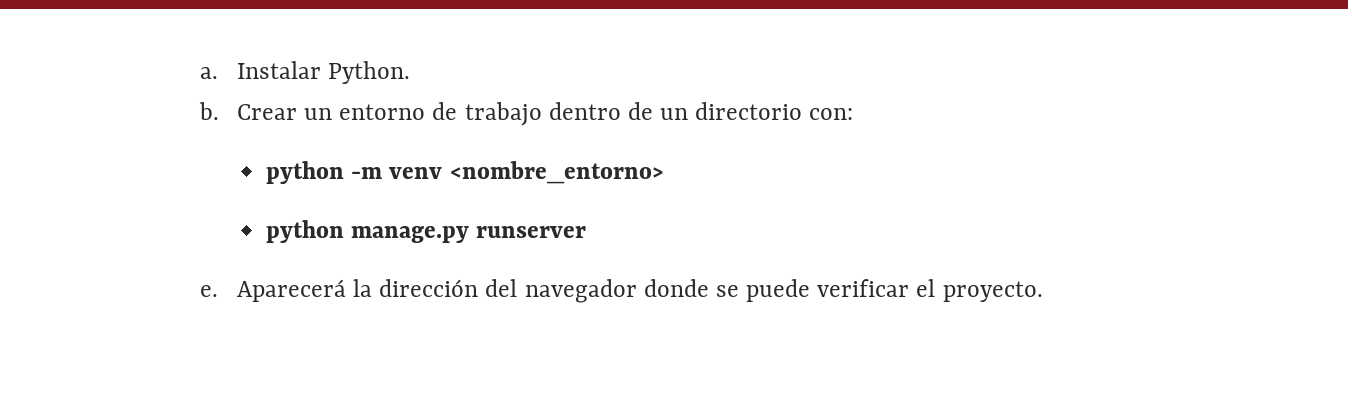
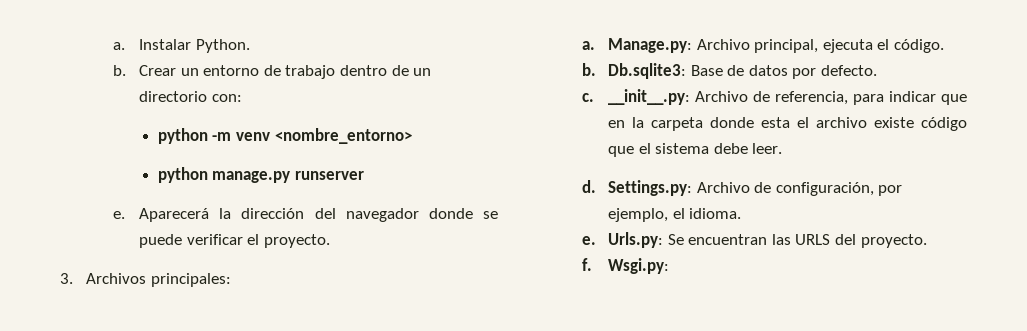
(1043, 291) none -> [60,273,231,287] [581,38,945,53] [581,63,878,79] [581,89,967,105] [608,117,967,131] [608,143,783,157] [581,180,903,196] [608,208,742,222] [581,232,927,248] [581,258,670,274] // 3. Archivos principales: // a. Manage.py: Archivo principal, ejecuta el código. // b. Db.sqlite3: Base de datos por defecto. // c. __init__.py: Archivo de referencia, para indicar que en la carpeta donde esta el archivo existe código que el sistema debe leer. // d. Settings.py: Archivo de configuración, por ejemplo, el idioma. // e. Urls.py: Se encuentran las URLS del proyecto. // f. Wsgi.py:

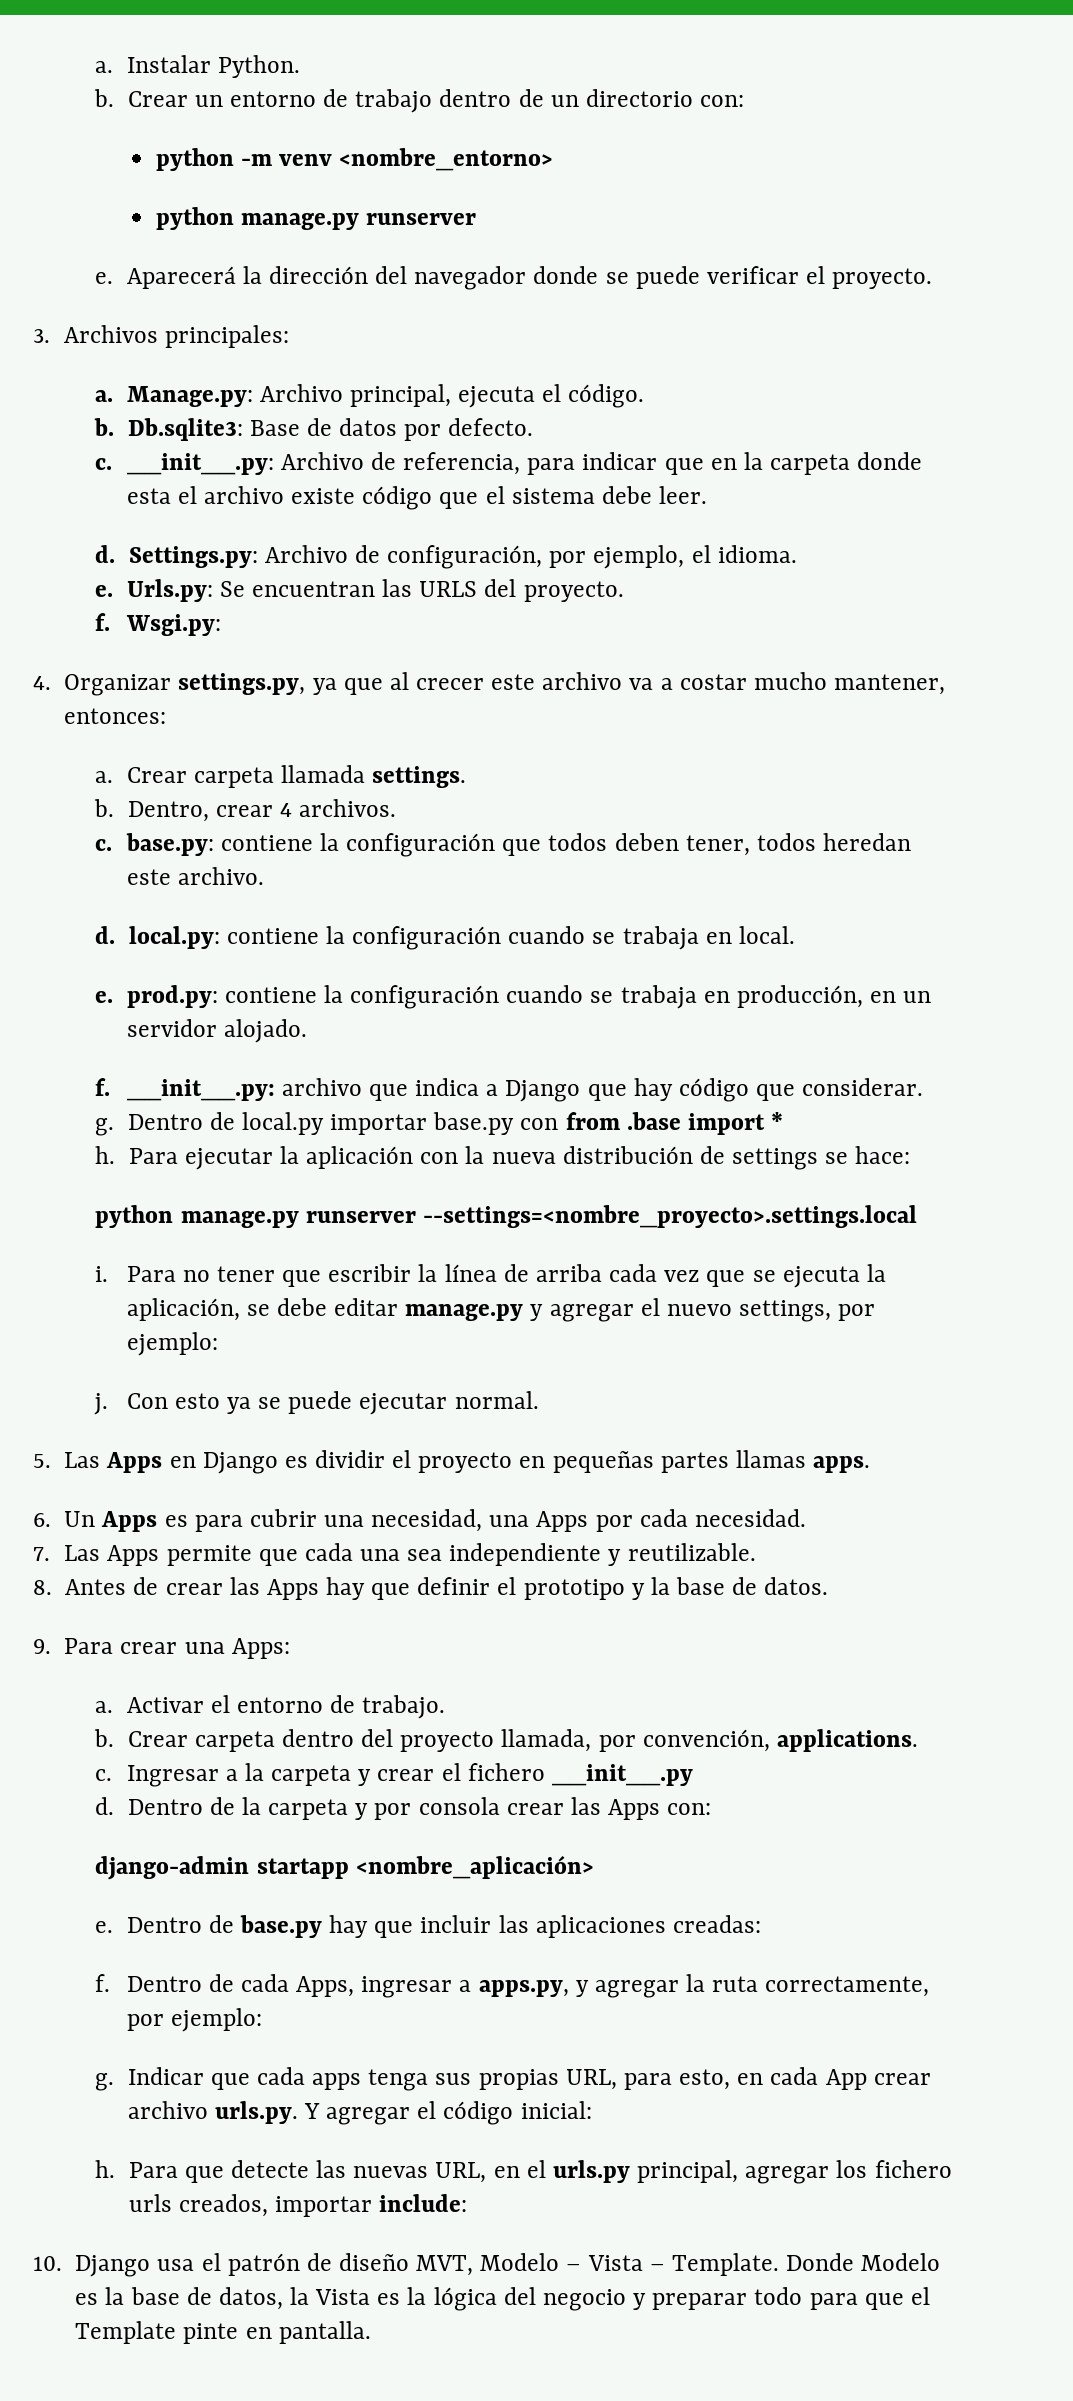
(670, 266) none -> [33,672,946,696] [64,708,167,724] [95,765,467,788] [94,799,397,822] [95,833,912,857] [126,867,264,885] [95,926,795,950] [95,985,932,1009] [126,1019,307,1043] [95,1078,924,1102] [95,1112,784,1136] [95,1146,911,1170] [95,1205,917,1228] [95,1264,886,1288] [126,1298,876,1322] [126,1332,218,1356] [94,1391,539,1415] [33,1450,871,1474] [33,1509,806,1532] [33,1543,756,1566] [33,1577,829,1600] [33,1638,290,1659] [95,1695,446,1719] [94,1729,918,1752] [95,1763,693,1787] [95,1797,712,1820] [95,1855,594,1880] [95,1915,761,1938] [95,1974,930,1998] [126,2008,262,2032] [95,2067,931,2091] [127,2101,592,2125] [95,2160,952,2184] [128,2194,468,2217] [33,2253,941,2277] [75,2287,930,2311] [75,2321,371,2344] // 4. Organizar settings.py, ya que al crecer este archivo va a costar mucho mantener, entonces: // a. Crear carpeta llamada settings. // b. Dentro, crear 4 archivos. // c. base.py: contiene la configuración que todos deben tener, todos heredan este archivo. // d. local.py: contiene la configuración cuando se trabaja en local. // e. prod.py: contiene la configuración cuando se trabaja en producción, en un servidor alojado. // f. __init__.py: archivo que indica a Django que hay código que considerar. // g. Dentro de local.py importar base.py con from .base import * // h. Para ejecutar la aplicación con la nueva distribución de settings se hace: // python manage.py runserver --settings=<nombre_proyecto>.settings.local // i. Para no tener que escribir la línea de arriba cada vez que se ejecuta la aplicación, se debe editar manage.py y agregar el nuevo settings, por ejemplo: // j. Con esto ya se puede ejecutar normal. // 5. Las Apps en Django es dividir el proyecto en pequeñas partes llamas apps. // 6. Un Apps es para cubrir una necesidad, una Apps por cada necesidad. // 7. Las Apps permite que cada una sea independiente y reutilizable. // 8. Antes de crear las Apps hay que definir el prototipo y la base de datos. // 9. Para crear una Apps: // a. Activar el entorno de trabajo. // b. Crear carpeta dentro del proyecto llamada, por convención, applications. // c. Ingresar a la carpeta y crear el fichero __init__.py // d. Dentro de la carpeta y por consola crear las Apps con: // django-admin startapp <nombre_aplicación> // e. Dentro de base.py hay que incluir las aplicaciones creadas: // f. Dentro de cada Apps, ingresar a apps.py, y agregar la ruta correctamente, por ejemplo: // g. Indicar que cada apps tenga sus propias URL, para esto, en cada App crear archivo urls.py. Y agregar el código inicial: // h. Para que detecte las nuevas URL, en el urls.py principal, agregar los fichero urls creados, importar include: // 10. Django usa el patrón de diseño MVT, Modelo – Vista – Template. Donde Modelo es la base de datos, la Vista es la lógica del negocio y preparar todo para que el Template pinte en pantalla.

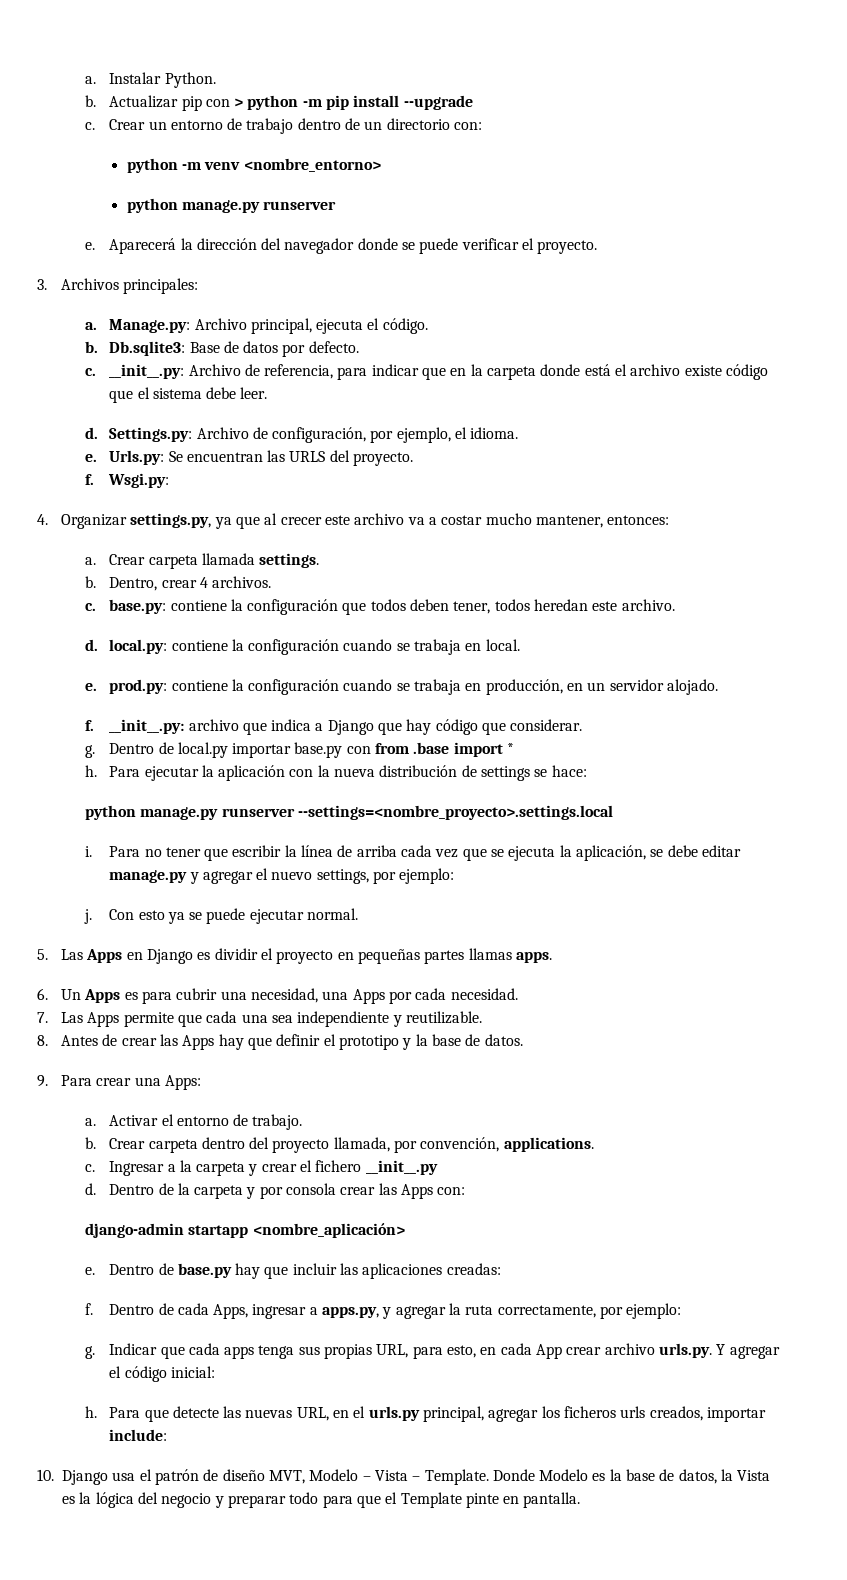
(115, 98) none -> [109,95,473,111] [85,122,96,130] Actualizar pip con > python -m pip install --upgrade // c.
[126,488,171,504] esta -> [584,364,611,376] está
[874,2160,952,2178] fichero -> [564,1406,617,1418] ficheros

